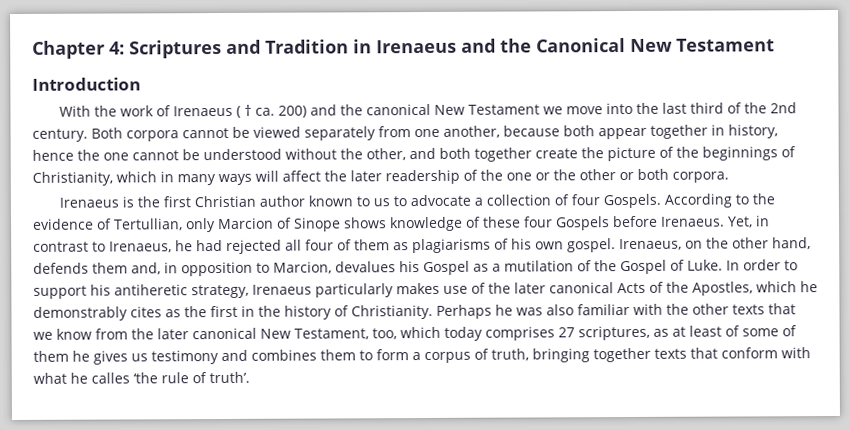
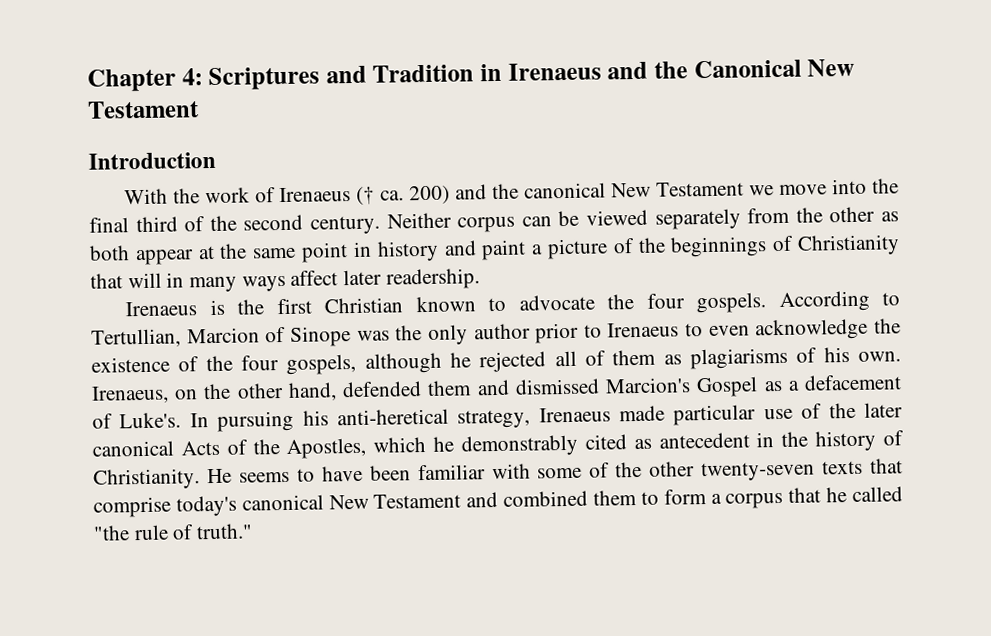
[236,104,253,118] ( † -> [356,186,376,205] (†
[662,102,688,114] last -> [89,217,129,233] final
[770,102,798,114] [32,124,778,142] [32,147,604,162] 2nd century. Both corpora cannot be viewed separately from one another, because both appear together in history, hence the one cannot be understood without the other, and both together create the -> [243,206,900,235] [89,239,544,266] second century. Neither corpus can be viewed separately from the other as both appear at the same point in history and paint a
[32,168,729,186] Christianity, which in many ways will affect the later readership of the one or the other or both corpora. -> [797,234,900,256] [90,268,480,293] Christianity that will in many ways affect later readership.
[259,195,306,207] author -> (404, 305) none
[373,193,776,209] [33,215,770,233] [33,239,223,253] us to advocate a collection of four Gospels. According to the evidence of Tertullian, only Marcion of Sinope shows knowledge of these four Gospels before Irenaeus. Yet, in contrast to Irenaeus, he had -> [518,290,901,314] [91,318,901,348] [91,352,471,375] advocate the four gospels. According to Tertullian, Marcion of Sinope was the only author prior to Irenaeus to even acknowledge the existence of the four gospels, although he
[305,239,334,251] four -> (577, 358) none
[535,238,616,253] own gospel. -> [858,351,902,362] own.
[33,259,798,277] [33,282,440,299] defends them and, in opposition to Marcion, devalues his Gospel as a mutilation of the Gospel of Luke. In order to support his antiheretic strategy, Irenaeus particularly makes -> [342,374,903,398] [92,404,757,432] defended them and dismissed Marcion's Gospel as a defacement of Luke's. In pursuing his anti-heretical strategy, Irenaeus made particular
[130,305,238,318] cites as the first -> [584,432,750,450] cited as antecedent
[436,303,796,319] [33,325,797,341] [33,349,317,365] Perhaps he was also familiar with the other texts that we know from the later canonical New Testament, too, which today comprises 27 scriptures, as at least of some of them he gives us testimony and combines -> [206,458,904,484] [93,490,589,518] He seems to have been familiar with some of the other twenty-seven texts that comprise today's canonical New Testament and combined
[474,347,811,363] [33,372,158,384] of truth, bringing together texts that conform with what he calles ‘the -> [788,486,904,503] [93,525,130,541] that he called "the
[209,371,250,384] truth’. -> [196,523,254,540] truth."

